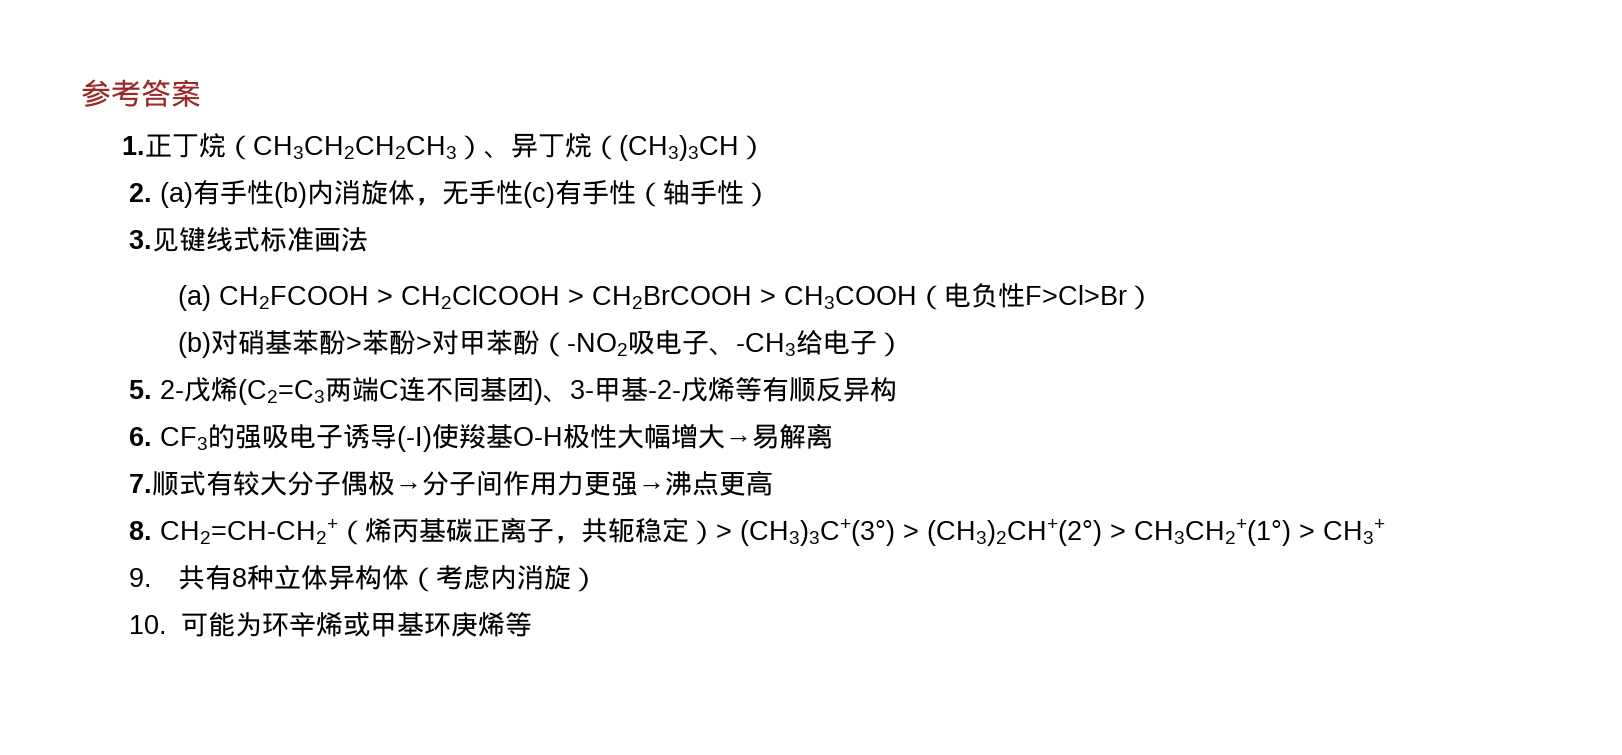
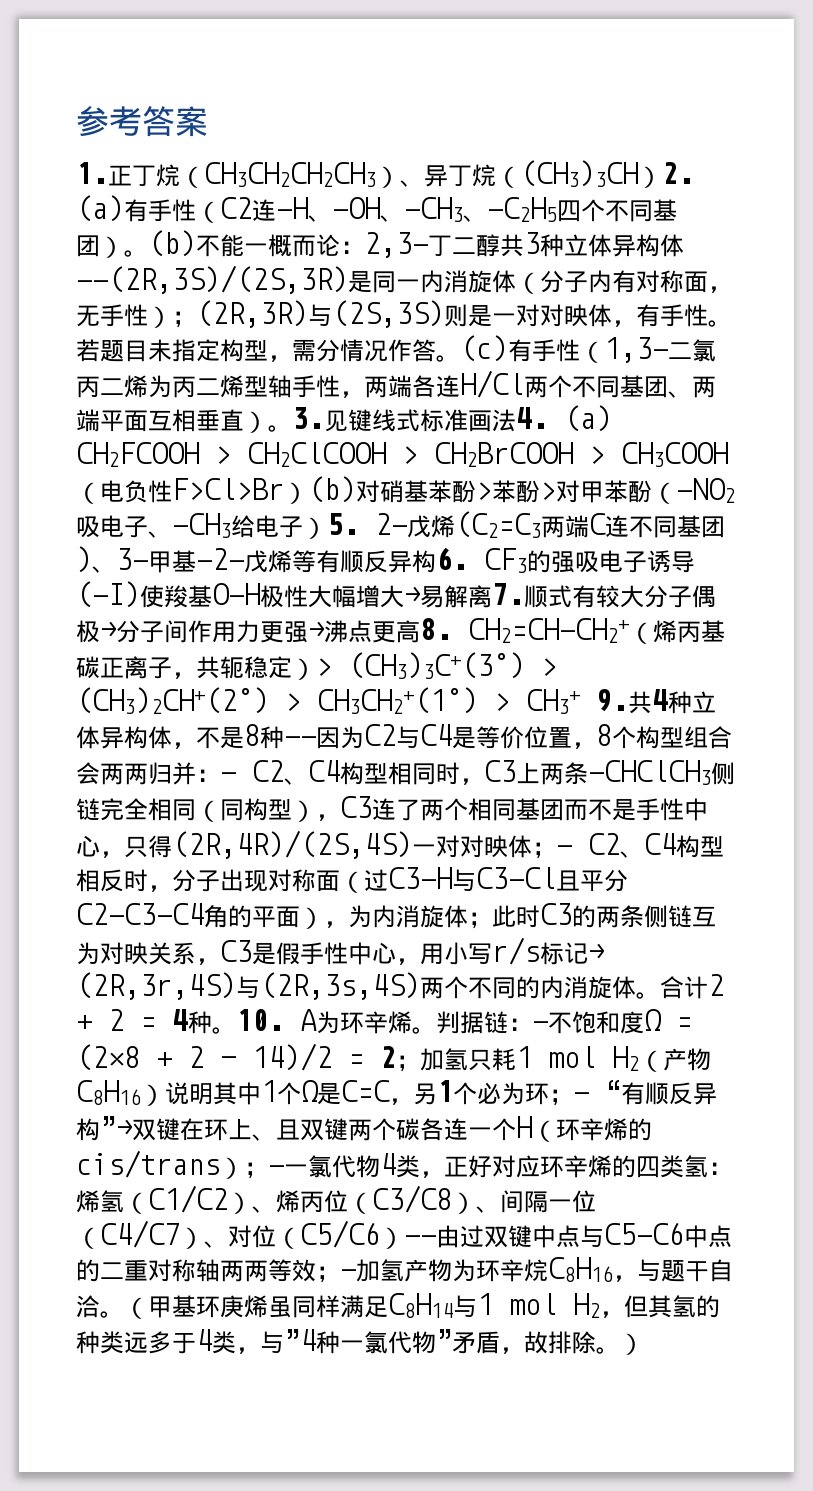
(767, 147) // -> (662, 177) none
[274,180,772,208] (b)内消旋体，无手性(c)有手性（轴手性） // -> [196,197,677,223] [76,230,684,258] [76,265,732,294] [76,300,732,328] [76,335,716,363] [76,370,716,398] [76,409,292,433] （C2连—H、—OH、—CH3、—C2H5四个不同基团）。(b)不能一概而论：2,3-丁二醇共3种立体异构体——(2R,3S)/(2S,3R)是同一内消旋体（分子内有对称面，无手性）；(2R,3R)与(2S,3S)则是一对对映体，有手性。若题目未指定构型，需分情况作答。(c)有手性（1,3-二氯丙二烯为丙二烯型轴手性，两端各连H/Cl两个不同基团、两端平面互相垂直）。
(369, 239) // -> [516,407,548,429] 4.
(1154, 297) // -> (308, 493) none
(904, 344) // -> (327, 528) none
(898, 389) // -> (436, 561) none
(834, 436) // -> (492, 596) none
(774, 483) // -> (420, 631) none
[129,564,598,592] [129,611,532,637] // 9.共有8种立体异构体（考虑内消旋） // 10.可能为环辛烯或甲基环庚烯等 -> [596,689,716,714] [76,724,732,749] [76,760,735,785] [76,796,708,822] [76,830,724,859] [76,867,628,893] [76,903,716,929] [76,937,604,965] [76,972,724,1000] [76,1009,692,1034] [76,1043,711,1072] [76,1080,717,1106] [76,1116,652,1142] [76,1150,732,1179] [76,1185,596,1214] [76,1220,732,1249] [76,1257,733,1283] [76,1293,720,1319] [76,1329,644,1355] 9.共4种立体异构体，不是8种——因为C2与C4是等价位置，8个构型组合会两两归并：- C2、C4构型相同时，C3上两条—CHClCH3侧链完全相同（同构型），C3连了两个相同基团而不是手性中心，只得(2R,4R)/(2S,4S)一对对映体；- C2、C4构型相反时，分子出现对称面（过C3—H与C3—Cl且平分C2—C3—C4角的平面），为内消旋体；此时C3的两条侧链互为对映关系，C3是假手性中心，用小写r/s标记→ (2R,3r,4S)与(2R,3s,4S)两个不同的内消旋体。合计2 + 2 = 4种。10. A为环辛烯。判据链：-不饱和度Ω = (2×8 + 2 − 14)/2 = 2；加氢只耗1 mol H2（产物C8H16）说明其中1个Ω是C=C，另1个必为环；- “有顺反异构”→双键在环上、且双键两个碳各连一个H（环辛烯的cis/trans）；-一氯代物4类，正好对应环辛烯的四类氢：烯氢（C1/C2）、烯丙位（C3/C8）、间隔一位（C4/C7）、对位（C5/C6）——由过双键中点与C5—C6中点的二重对称轴两两等效；-加氢产物为环辛烷C8H16，与题干自洽。（甲基环庚烯虽同样满足C8H14与1 mol H2，但其氢的种类远多于4类，与”4种一氯代物”矛盾，故排除。）

